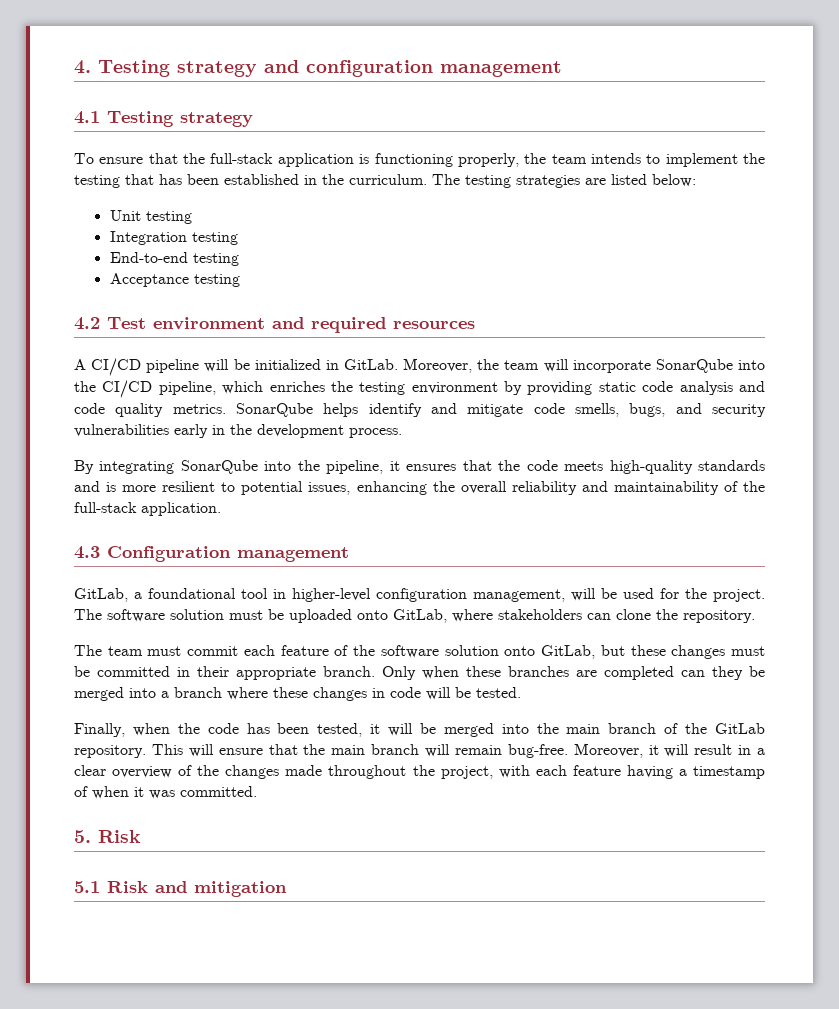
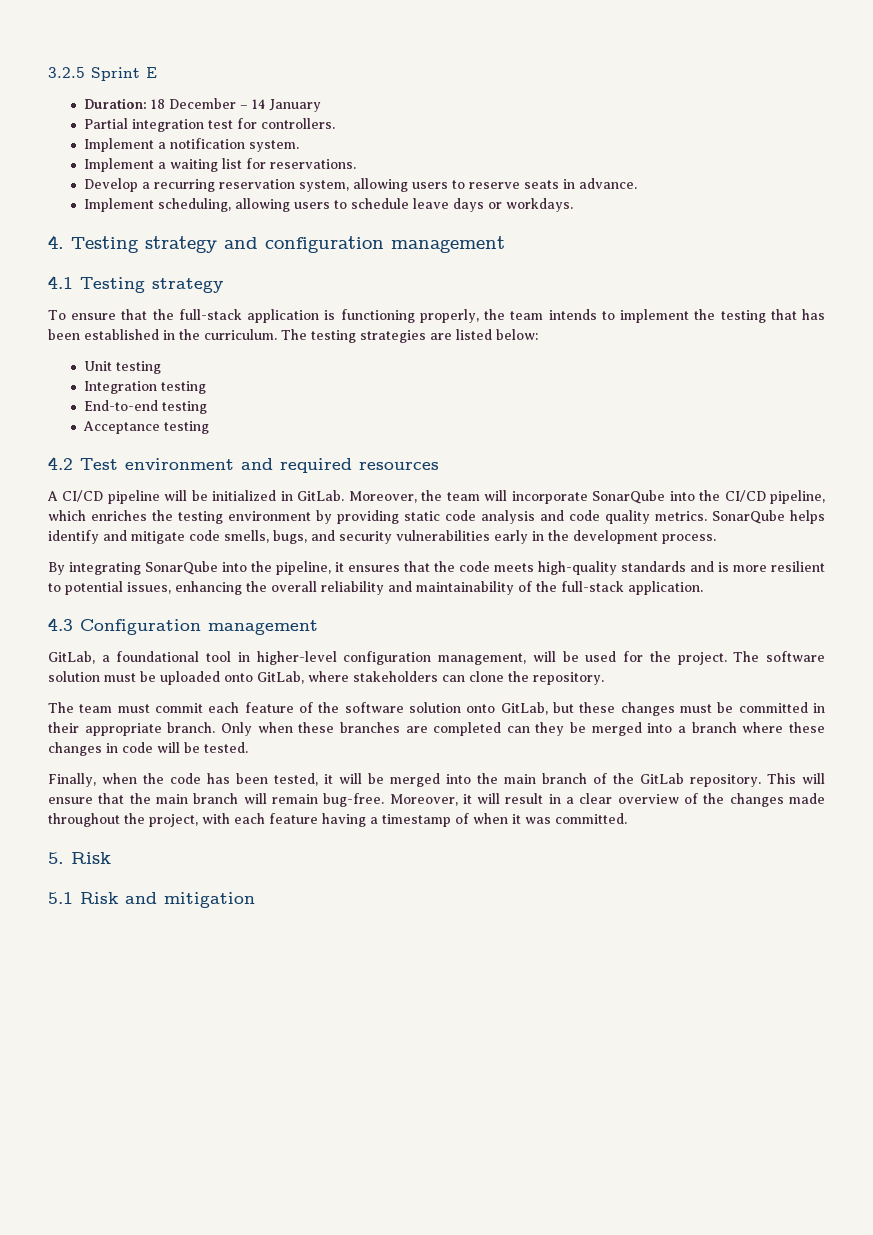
(74, 67) none -> [48,67,157,81] [83,98,321,112] [83,118,335,132] [83,138,299,152] [83,158,356,172] [83,178,637,192] [83,198,573,212] 3.2.5 Sprint E // Duration: 18 December – 14 January // Partial integration test for controllers. // Implement a notification system. // Implement a waiting list for reservations. // Develop a recurring reservation system, allowing users to reserve seats in advance. // Implement scheduling, allowing users to schedule leave days or workdays. //

